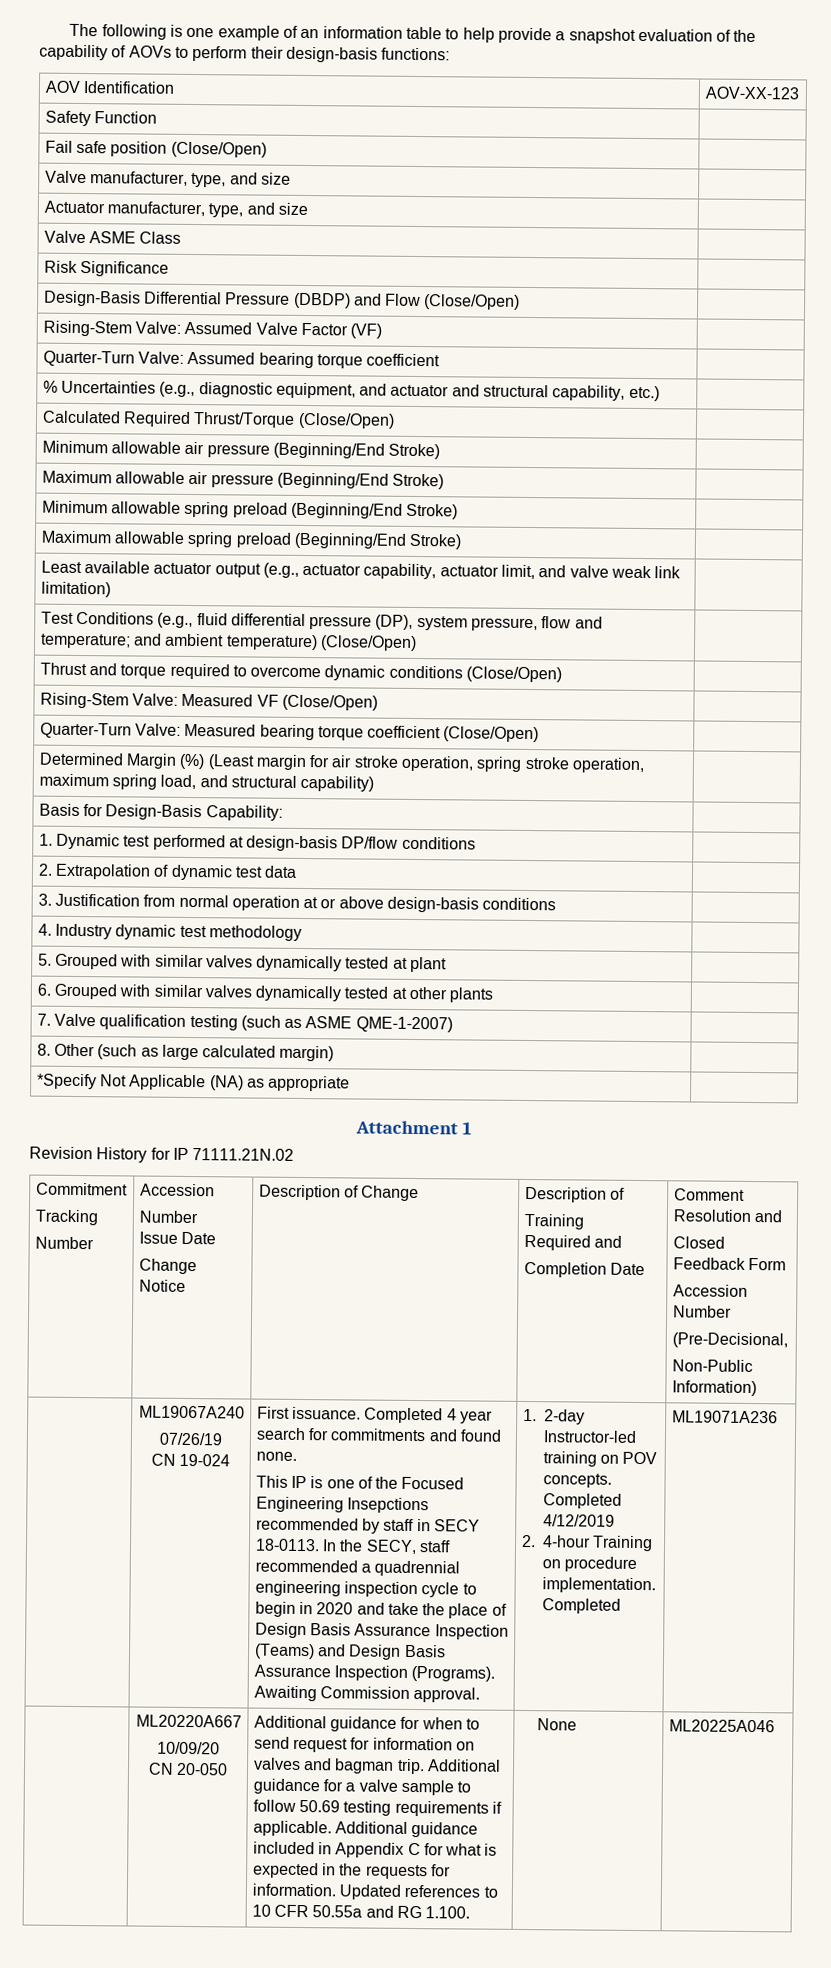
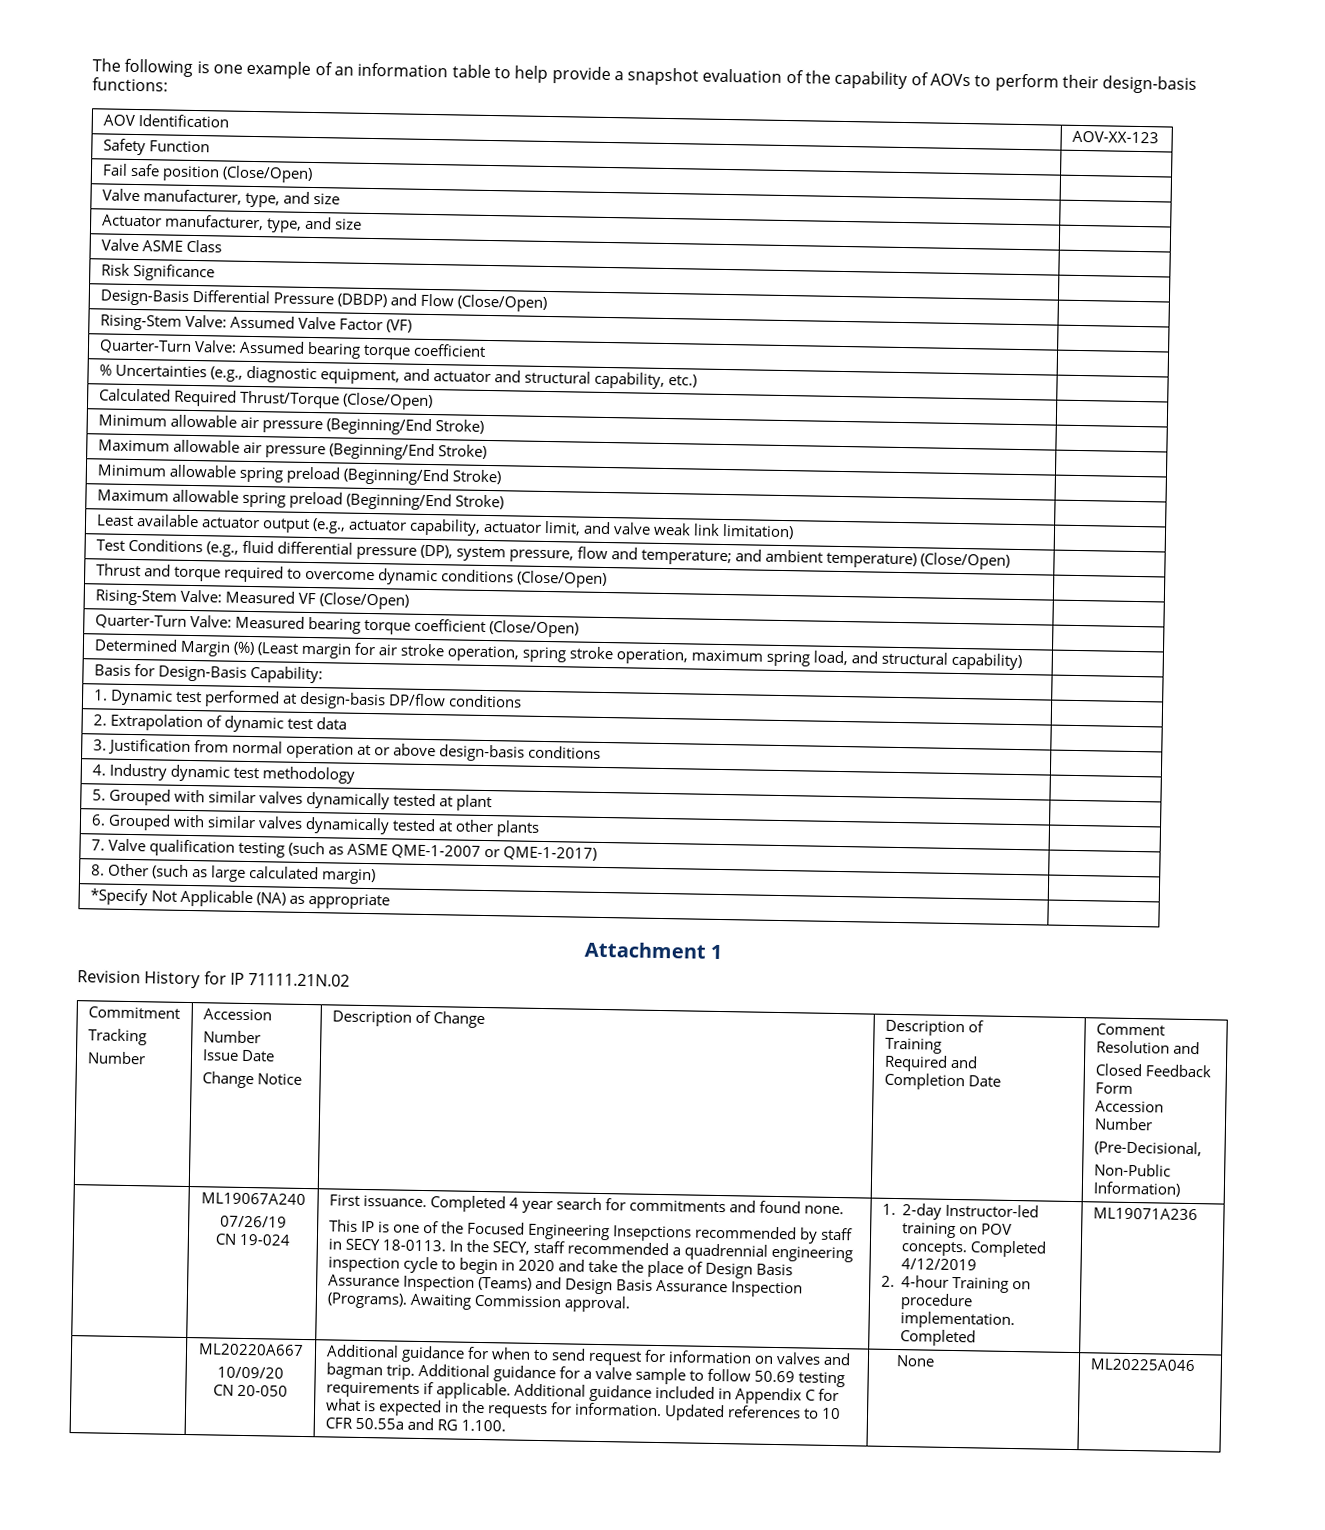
[355,1016,453,1033] QME-1-2007) -> [390,844,597,861] QME-1-2007 or QME-1-2017)

